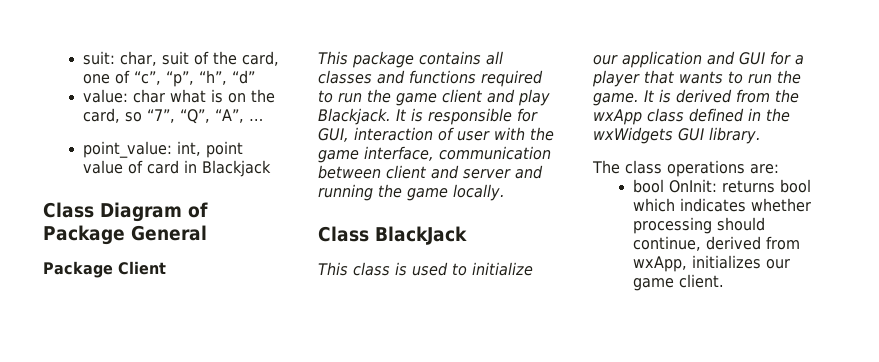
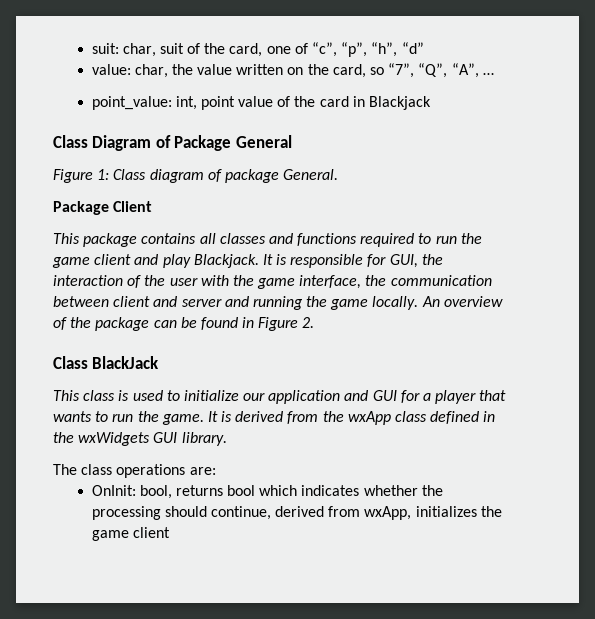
[133,89,224,103] char what is -> [134,64,284,78] char, the value written
(144, 167) none -> [294,96,316,107] the
(207, 233) none -> [53,169,339,183] // Figure 1: Class diagram of package General.
(349, 135) none -> [421,254,443,265] the
(454, 134) none -> [144,275,166,286] the
(434, 153) none -> [365,275,387,286] the
(505, 192) none -> [421,296,503,307] [53,317,315,331] An overview of the package can be found in Figure 2.
[633,179,718,193] bool OnInit: -> [91,485,172,499] OnInit: bool,
(812, 205) none -> [421,485,443,496] the
[766,259,791,269] [633,274,725,291] our game client. -> [480,506,502,517] [91,527,170,541] the game client

